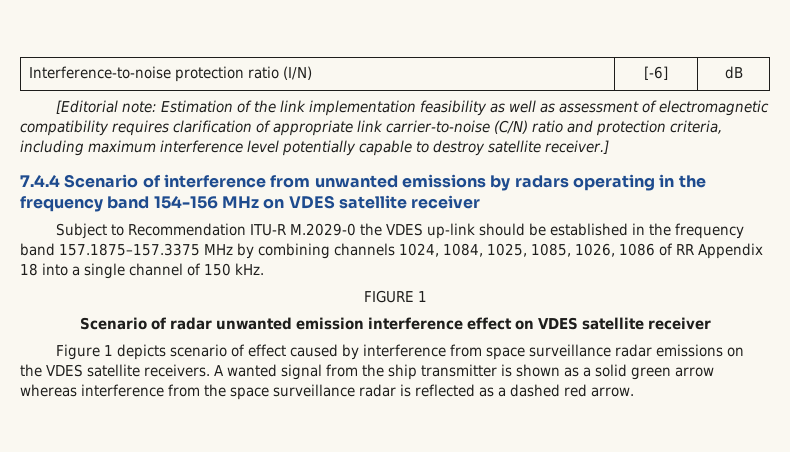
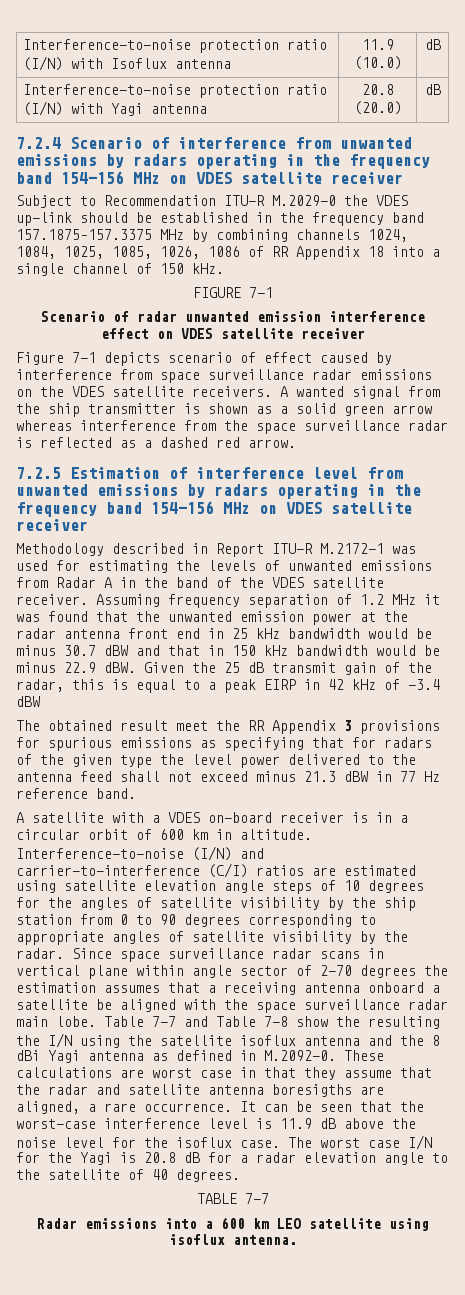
[28,66,312,82] [644,66,668,80] [724,66,743,79] [56,100,770,116] [20,120,722,136] [20,140,609,156] [20,174,60,187] Interference-to-noise protection ratio (I/N) | [-6] | dB // [Editorial note: Estimation of the link implementation feasibility as well as assessment of electromagnetic compatibility requires clarification of appropriate link carrier-to-noise (C/N) ratio and protection criteria, including maximum interference level potentially capable to destroy satellite receiver.] // 7.4.4 -> [23,39,328,53] [23,56,232,71] [361,39,394,50] [353,56,402,70] [424,39,441,50] [23,84,328,98] [23,101,208,116] [361,84,394,95] [353,101,402,115] [424,84,441,95] [16,137,61,149] Interference-to-noise protection ratio (I/N) with Isoflux antenna | 11.9 (10.0) | dB // Interference-to-noise protection ratio (I/N) with Yagi antenna | 20.8 (20.0) | dB // 7.2.4
[417,291,427,302] 1 -> [248,287,273,298] 7-1
[104,345,114,356] 1 -> [72,352,96,363] 7-1
(634, 392) none -> [16,467,403,479] [16,484,421,499] [16,501,412,517] [16,519,88,531] [16,543,416,557] [16,560,432,573] [16,577,384,588] [16,594,440,608] [16,611,408,625] [16,628,432,639] [16,645,440,656] [16,662,432,675] [16,679,440,693] [16,696,40,707] [16,720,440,734] [16,737,432,751] [16,754,416,768] [16,771,440,782] [16,788,136,799] [16,812,408,823] [16,829,312,840] [16,846,264,861] [16,863,416,878] [16,880,424,894] [16,897,416,911] [16,914,376,928] [16,931,408,945] [16,948,384,962] [16,965,448,979] [16,982,440,995] [16,999,448,1013] [16,1016,440,1029] [16,1033,440,1048] [16,1050,384,1063] [16,1067,432,1080] [16,1084,384,1097] [16,1101,424,1114] [16,1118,416,1129] [16,1135,432,1150] [16,1152,448,1165] [16,1169,240,1182] [196,1193,269,1204] [36,1217,429,1231] [168,1234,297,1245] // 7.2.5 Estimation of interference level from unwanted emissions by radars operating in the frequency band 154-156 MHz on VDES satellite receiver // Methodology described in Report ITU-R M.2172-1 was used for estimating the levels of unwanted emissions from Radar A in the band of the VDES satellite receiver. Assuming frequency separation of 1.2 MHz it was found that the unwanted emission power at the radar antenna front end in 25 kHz bandwidth would be minus 30.7 dBW and that in 150 kHz bandwidth would be minus 22.9 dBW. Given the 25 dB transmit gain of the radar, this is equal to a peak EIRP in 42 kHz of -3.4 dBW // The obtained result meet the RR Appendix 3 provisions for spurious emissions as specifying that for radars of the given type the level power delivered to the antenna feed shall not exceed minus 21.3 dBW in 77 Hz reference band. // A satellite with a VDES on-board receiver is in a circular orbit of 600 km in altitude. Interference-to-noise (I/N) and carrier-to-interference (C/I) ratios are estimated using satellite elevation angle steps of 10 degrees for the angles of satellite visibility by the ship station from 0 to 90 degrees corresponding to appropriate angles of satellite visibility by the radar. Since space surveillance radar scans in vertical plane within angle sector of 2-70 degrees the estimation assumes that a receiving antenna onboard a satellite be aligned with the space surveillance radar main lobe. Table 7-7 and Table 7-8 show the resulting the I/N using the satellite isoflux antenna and the 8 dBi Yagi antenna as defined in M.2092-0. These calculations are worst case in that they assume that the radar and satellite antenna boresigths are aligned, a rare occurrence. It can be seen that the worst-case interference level is 11.9 dB above the noise level for the isoflux case. The worst case I/N for the Yagi is 20.8 dB for a radar elevation angle to the satellite of 40 degrees. // TABLE 7-7 // Radar emissions into a 600 km LEO satellite using isoflux antenna.

